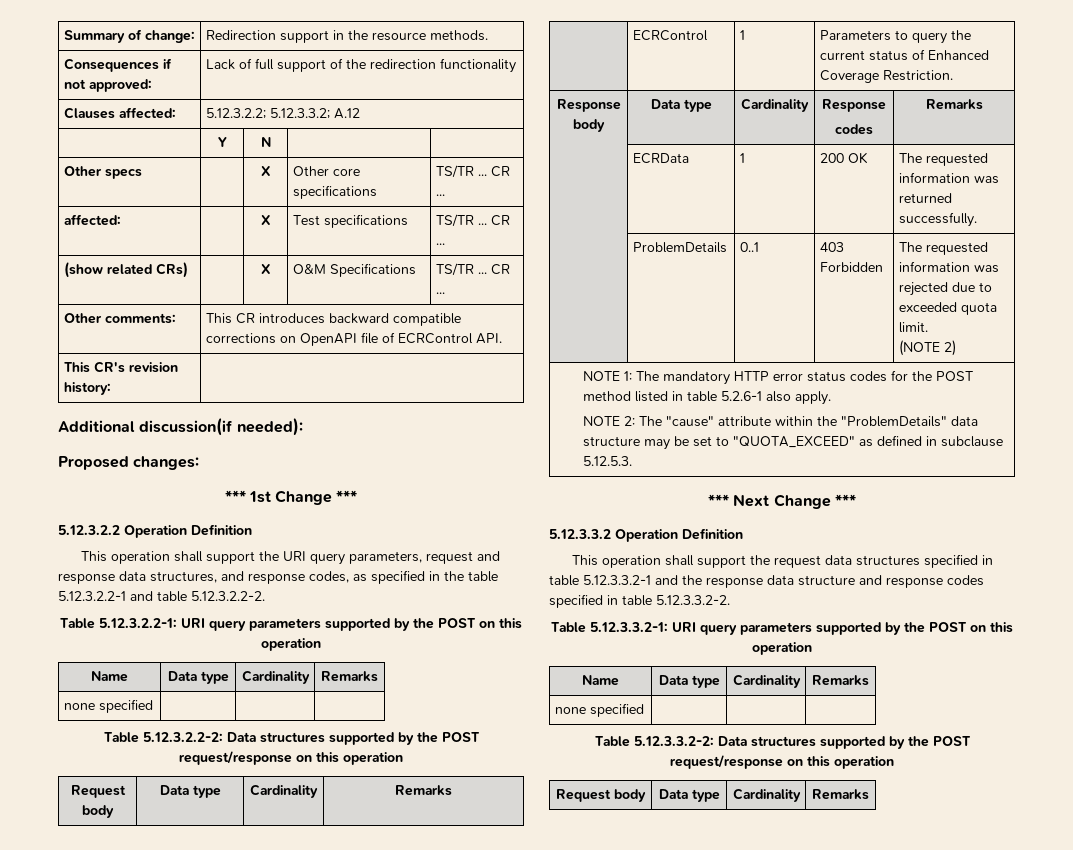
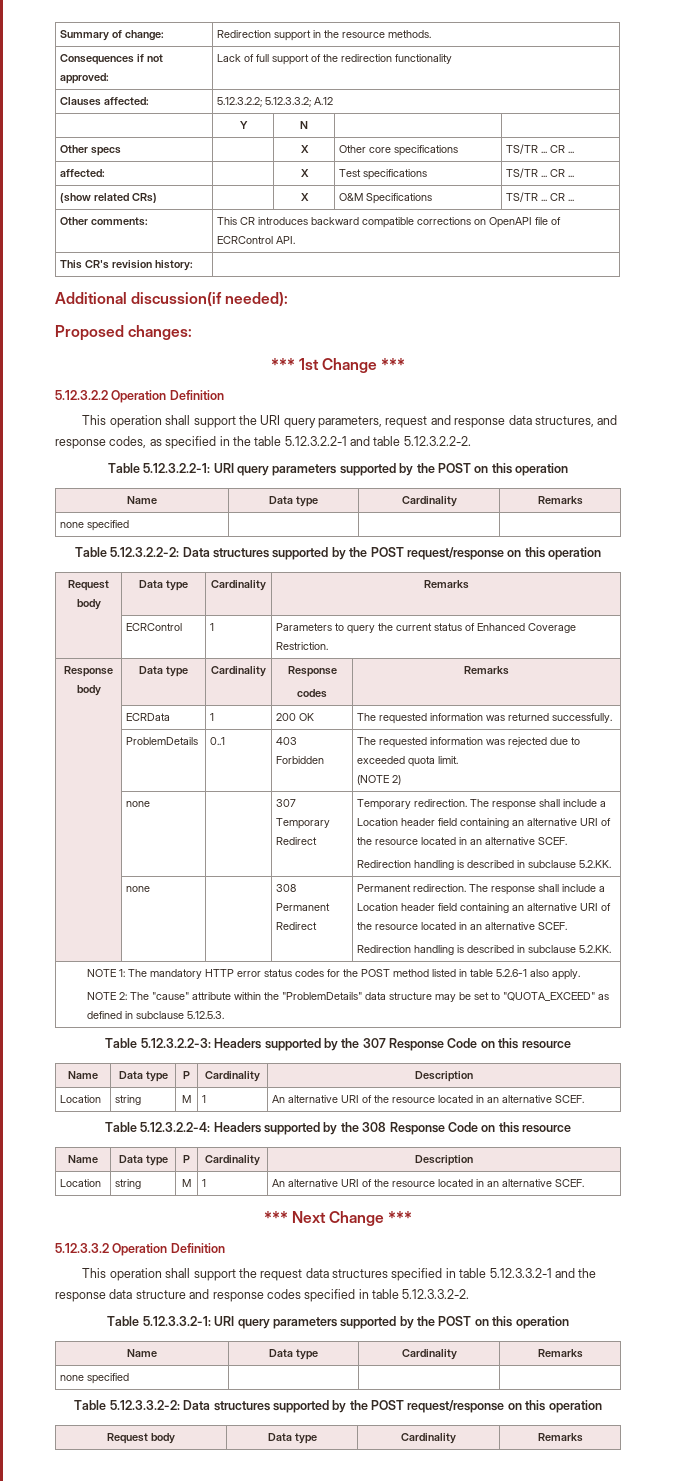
(956, 348) none -> [126,801,151,807] [276,799,297,807] [276,818,331,829] [276,837,318,845] [357,799,607,810] [357,818,612,828] [357,837,568,845] [357,860,612,870] [126,886,151,892] [276,884,297,892] [276,903,331,911] [276,922,318,930] [357,884,606,895] [357,903,612,913] [357,922,568,930] [357,945,612,955] // | none | | 307 Temporary Redirect | Temporary redirection. The response shall include a Location header field containing an alternative URI of the resource located in an alternative SCEF. // Redirection handling is described in subclause 5.2.KK. // | none | | 308 Permanent Redirect | Permanent redirection. The response shall include a Location header field containing an alternative URI of the resource located in an alternative SCEF. // Redirection handling is described in subclause 5.2.KK.
(632, 461) none -> [105,1038,571,1051] [68,1071,98,1079] [118,1071,168,1082] [183,1071,190,1079] [205,1071,260,1082] [415,1071,473,1082] [60,1095,102,1103] [115,1095,142,1105] [182,1095,191,1103] [202,1095,207,1103] [272,1095,585,1103] [104,1122,572,1135] [68,1155,98,1163] [118,1155,168,1166] [183,1155,190,1163] [205,1155,260,1166] [415,1155,473,1166] [60,1179,102,1187] [115,1179,142,1189] [182,1179,191,1187] [202,1179,207,1187] [272,1179,585,1187] // Table 5.12.3.2.2-3: Headers supported by the 307 Response Code on this resource // Name | Data type | P | Cardinality | Description // Location | string | M | 1 | An alternative URI of the resource located in an alternative SCEF. // Table 5.12.3.2.2-4: Headers supported by the 308 Response Code on this resource // Name | Data type | P | Cardinality | Description // Location | string | M | 1 | An alternative URI of the resource located in an alternative SCEF.

